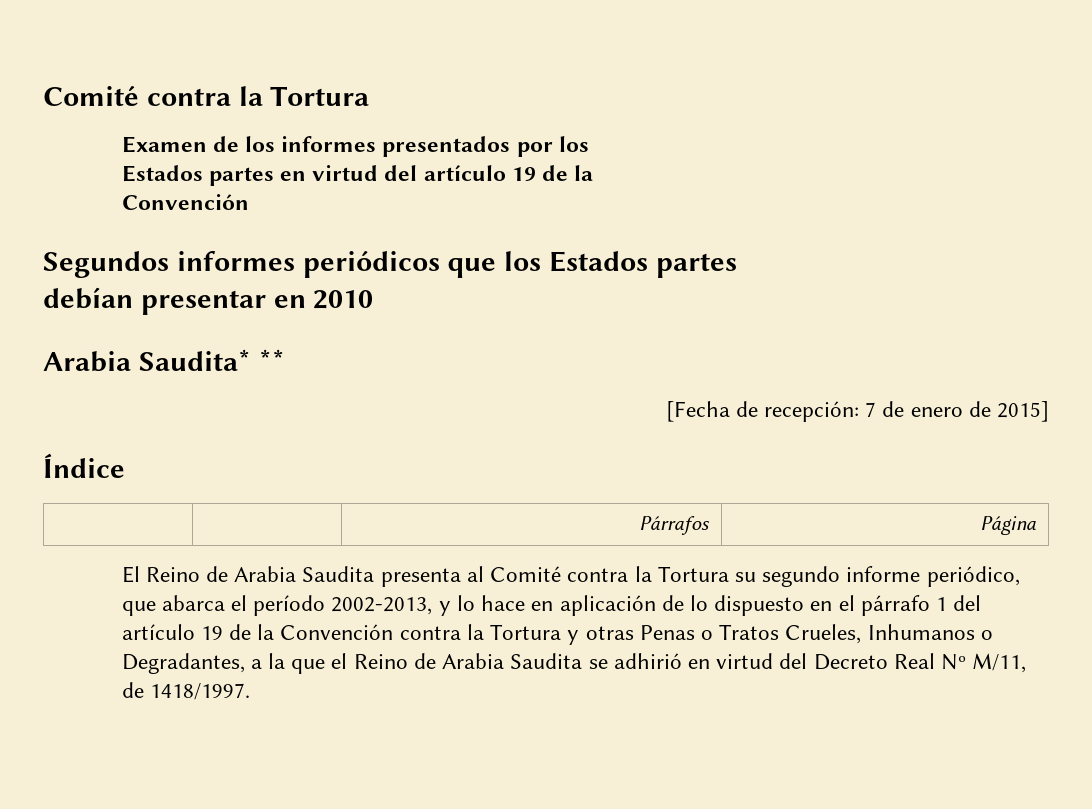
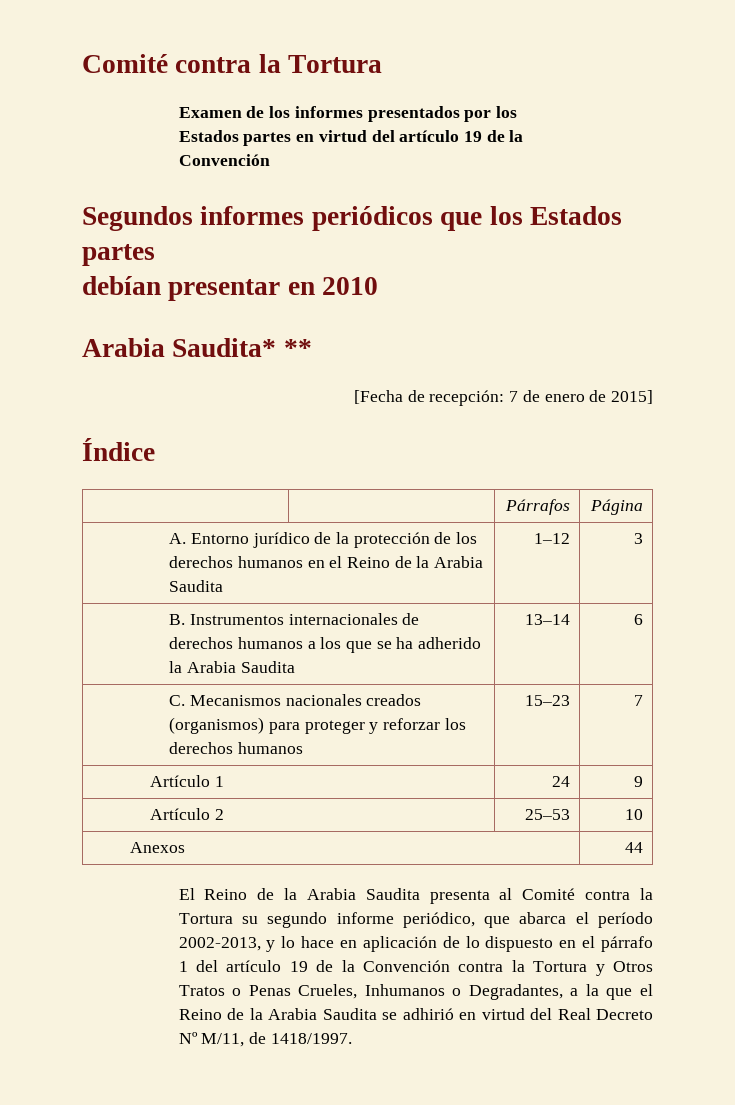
(1036, 525) none -> [169,532,478,548] [169,556,484,568] [169,580,224,592] [534,533,571,544] [634,533,644,544] [169,613,420,625] [169,637,482,653] [169,661,295,673] [525,614,571,625] [634,614,644,625] [169,694,422,706] [169,717,466,734] [169,742,303,754] [525,695,571,706] [634,695,644,706] [149,775,224,787] [552,776,571,787] [634,776,644,787] [149,808,224,820] [525,809,571,820] [625,809,644,820] [130,842,186,853] [625,842,644,853] // A. Entorno jurídico de la protección de los derechos humanos en el Reino de la Arabia Saudita | 1–12 | 3 // B. Instrumentos internacionales de derechos humanos a los que se ha adherido la Arabia Saudita | 13–14 | 6 // C. Mecanismos nacionales creados (organismos) para proteger y reforzar los derechos humanos | 15–23 | 7 // Artículo 1 | 24 | 9 // Artículo 2 | 25–53 | 10 // Anexos | 44
(229, 574) none -> [284,888,298,900] la
[585,624,780,640] otras Penas o Tratos -> [612,961,653,972] [178,985,291,996] Otros Tratos o Penas
(436, 661) none -> [249,1008,263,1020] la
[813,653,935,670] Decreto Real -> [557,1008,653,1020] Real Decreto

